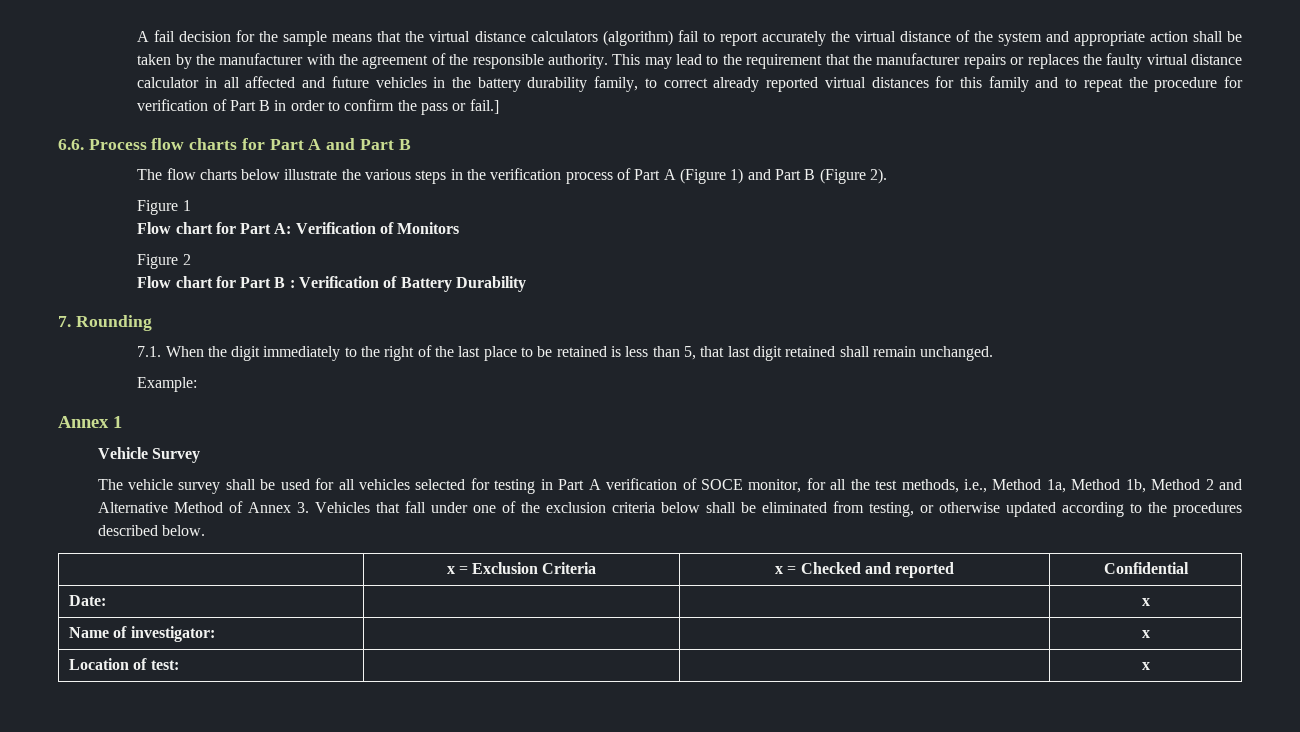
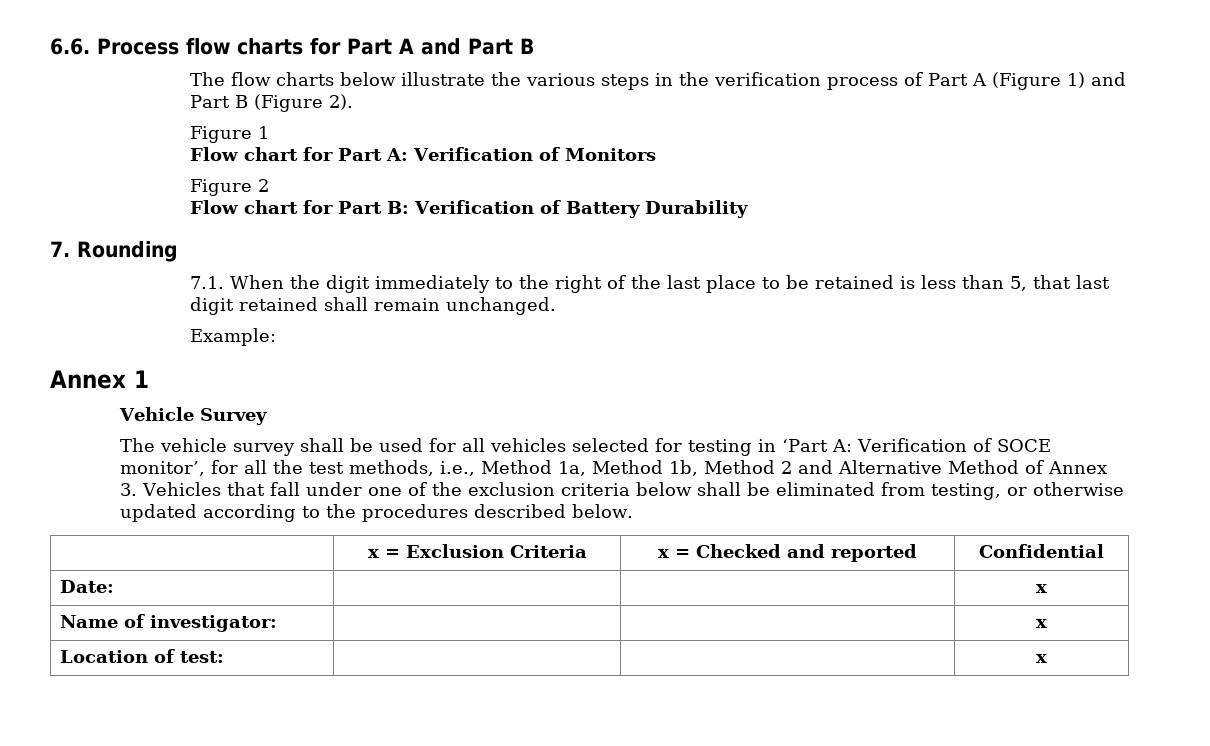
[137,30,1242,46] [137,53,1243,69] [137,76,1244,92] [137,99,499,115] A fail decision for the sample means that the virtual distance calculators (algorithm) fail to report accurately the virtual distance of the system and appropriate action shall be taken by the manufacturer with the agreement of the responsible authority. This may lead to the requirement that the manufacturer repairs or replaces the faulty virtual distance calculator in all affected and future vehicles in the battery durability family, to correct already reported virtual distances for this family and to repeat the procedure for verification of Part B in order to confirm the pass or fail.] // -> (50, 46) none
[274,277,295,288] B : -> [386,201,409,214] B:
[558,478,678,490] Part A verification -> [781,438,967,452] ‘Part A: Verification
[748,479,802,493] monitor, -> [119,461,205,476] monitor’,

